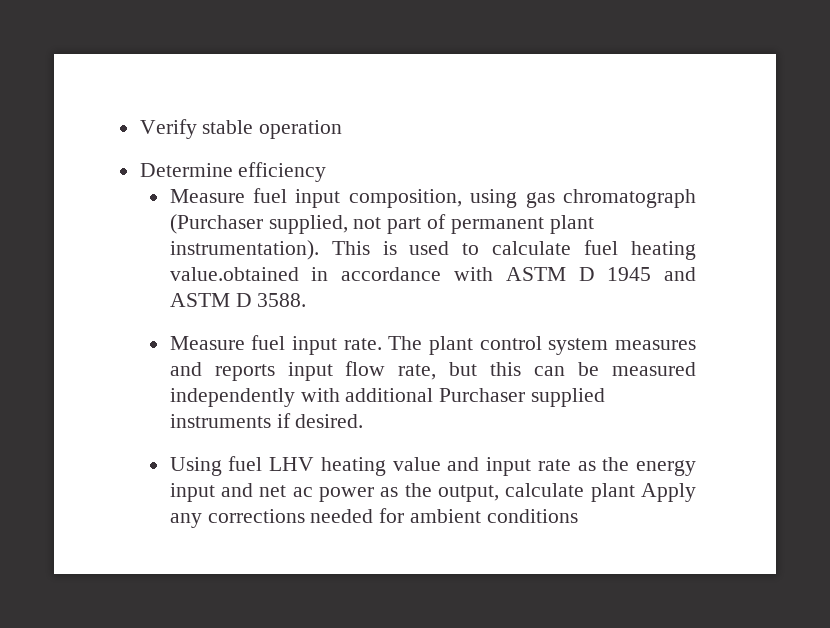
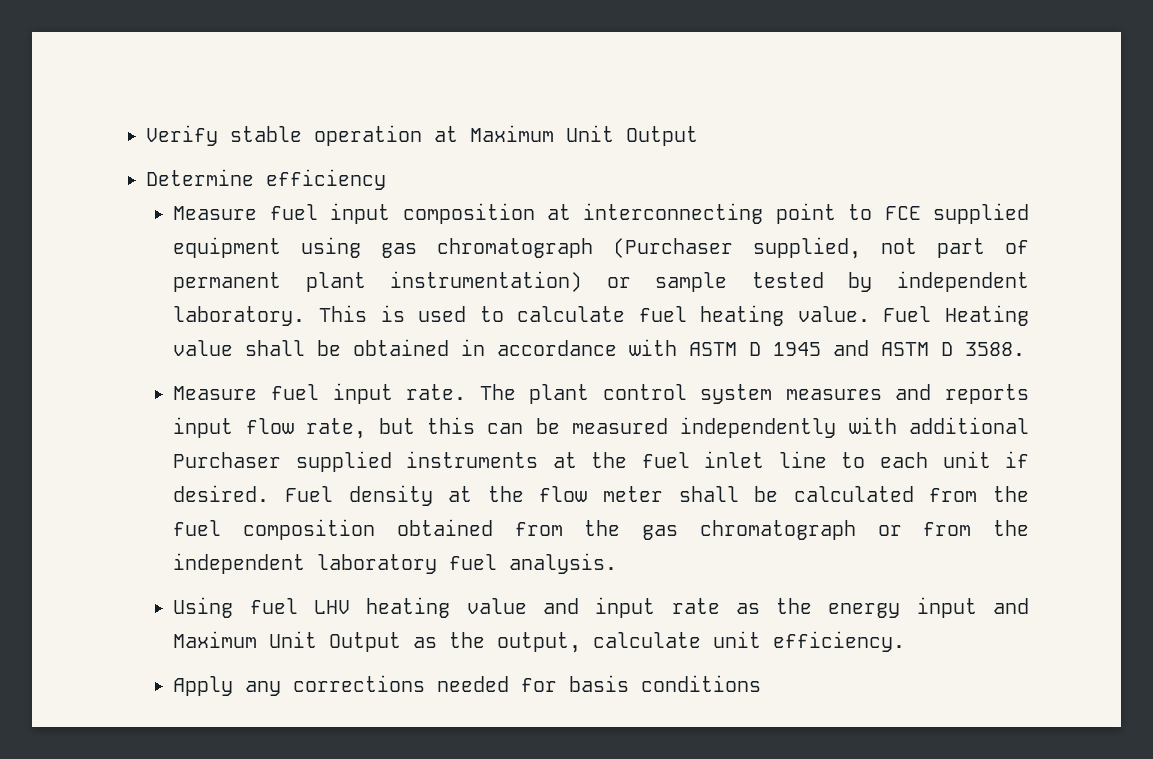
(343, 129) none -> [434,125,698,146] at Maximum Unit Output
[348,189,462,208] composition, -> [402,203,1029,224] [173,237,282,258] composition at interconnecting point to FCE supplied equipment
[169,240,319,260] instrumentation). -> [390,271,1029,292] [173,306,306,326] instrumentation) or sample tested by independent laboratory.
[169,267,299,281] value.obtained -> [797,305,1029,326] [173,339,450,356] value. Fuel Heating value shall be obtained
[276,413,364,428] if desired. -> [552,451,1030,468] [173,485,1029,506] [173,519,1029,540] [173,553,618,574] at the fuel inlet line to each unit if desired. Fuel density at the flow meter shall be calculated from the fuel composition obtained from the gas chromatograph or from the independent laboratory fuel analysis.
[259,485,375,502] net ac power -> [173,631,402,652] Maximum Unit Output
[590,483,635,502] plant -> [713,631,906,652] unit efficiency. //
[409,509,481,523] ambient -> [569,675,630,692] basis

